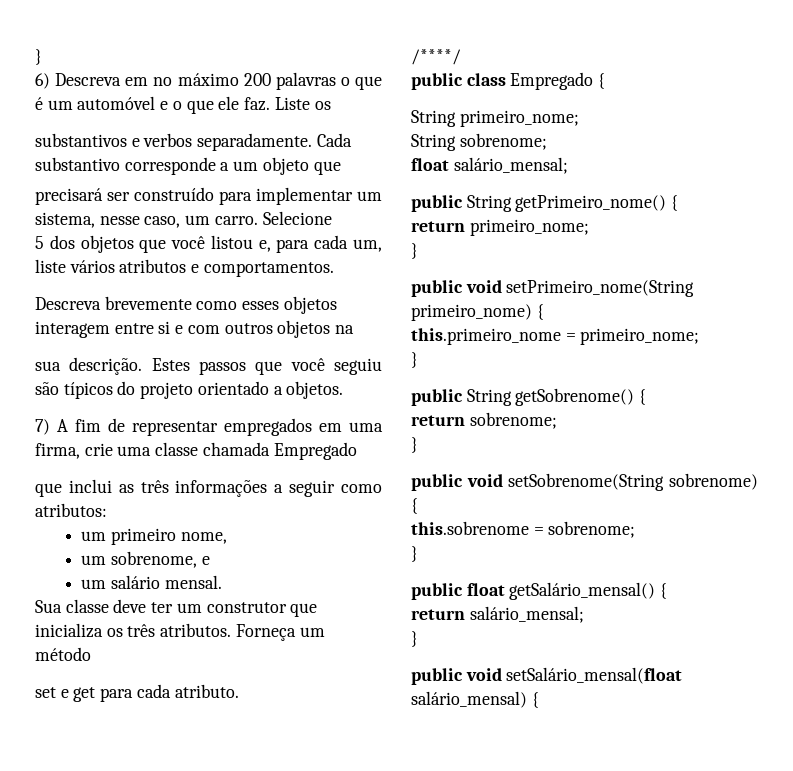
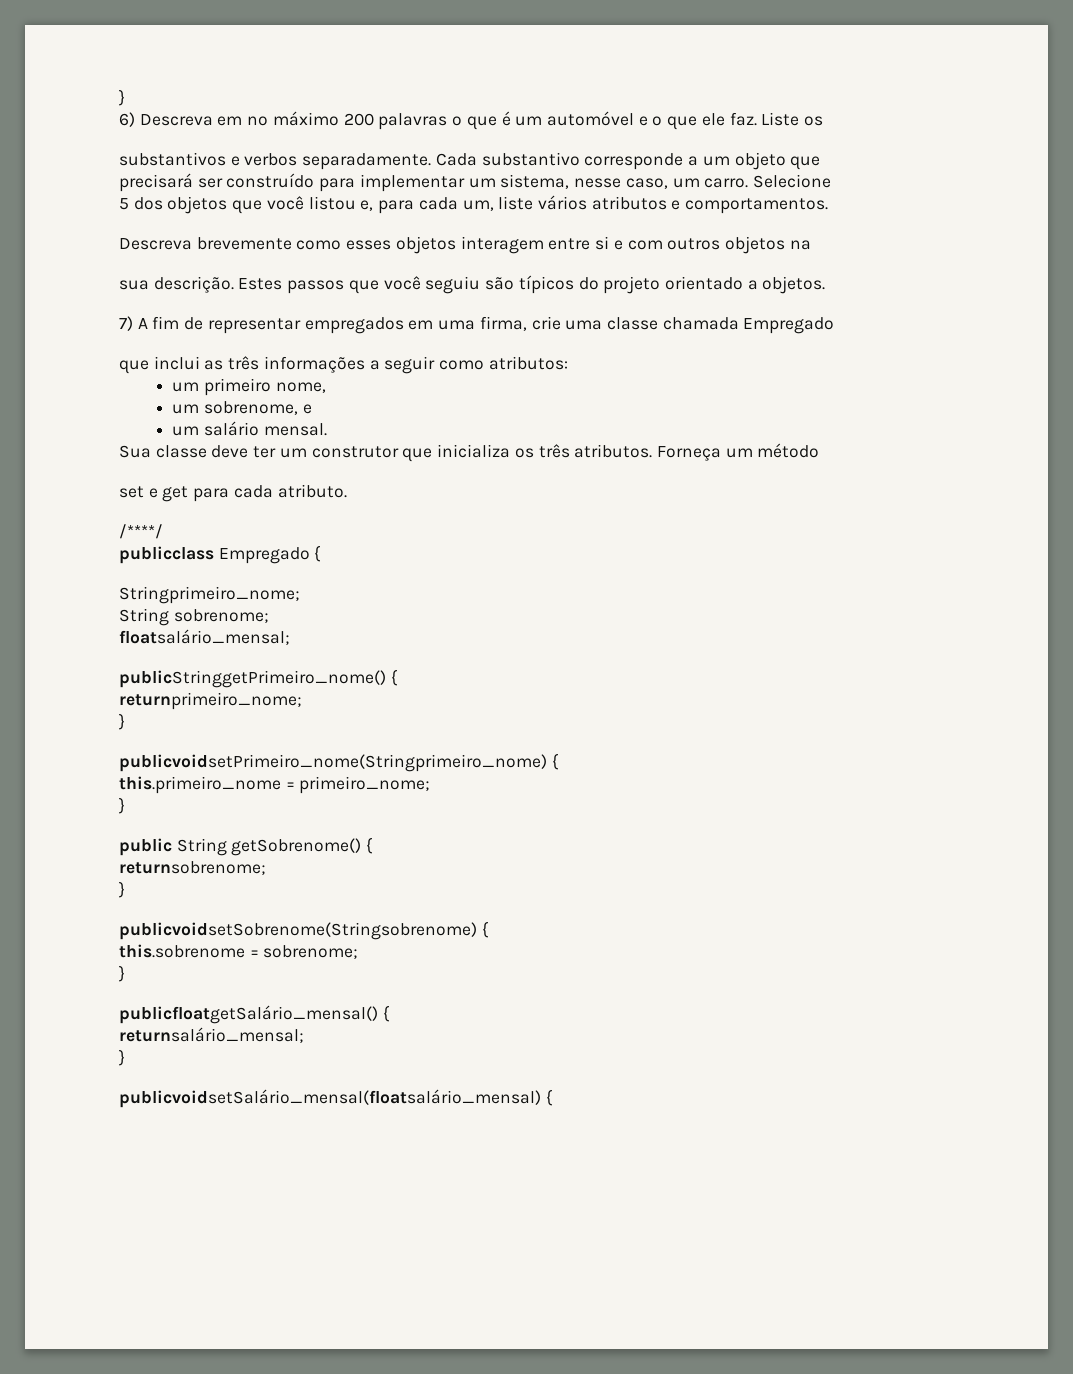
[411,73,506,90] public class -> [119,546,214,564] publicclass
[411,110,579,127] String primeiro_nome; -> [119,586,300,604] Stringprimeiro_nome;
[411,157,568,174] [411,195,679,212] [411,219,589,236] [411,243,418,259] [411,280,695,297] [411,304,532,321] float salário_mensal; // public String getPrimeiro_nome() { // return primeiro_nome; // } // public void setPrimeiro_nome(String primeiro_nome) -> [119,629,290,645] [119,669,397,688] [119,692,302,710] [119,713,125,730] [119,754,547,772] floatsalário_mensal; // publicStringgetPrimeiro_nome() { // returnprimeiro_nome; // } // publicvoidsetPrimeiro_nome(Stringprimeiro_nome)
[411,412,557,429] [411,437,418,453] [411,473,758,491] return sobrenome; // } // public void setSobrenome(String sobrenome) -> [119,861,266,875] [119,881,125,898] [119,922,477,940] returnsobrenome; // } // publicvoidsetSobrenome(Stringsobrenome)
[411,582,668,600] [411,606,584,623] [411,631,418,647] [411,667,683,685] [411,691,527,708] public float getSalário_mensal() { // return salário_mensal; // } // public void setSalário_mensal(float salário_mensal) -> [119,1005,389,1024] [119,1027,304,1043] [119,1049,125,1066] [119,1089,541,1108] publicfloatgetSalário_mensal() { // returnsalário_mensal; // } // publicvoidsetSalário_mensal(floatsalário_mensal)

